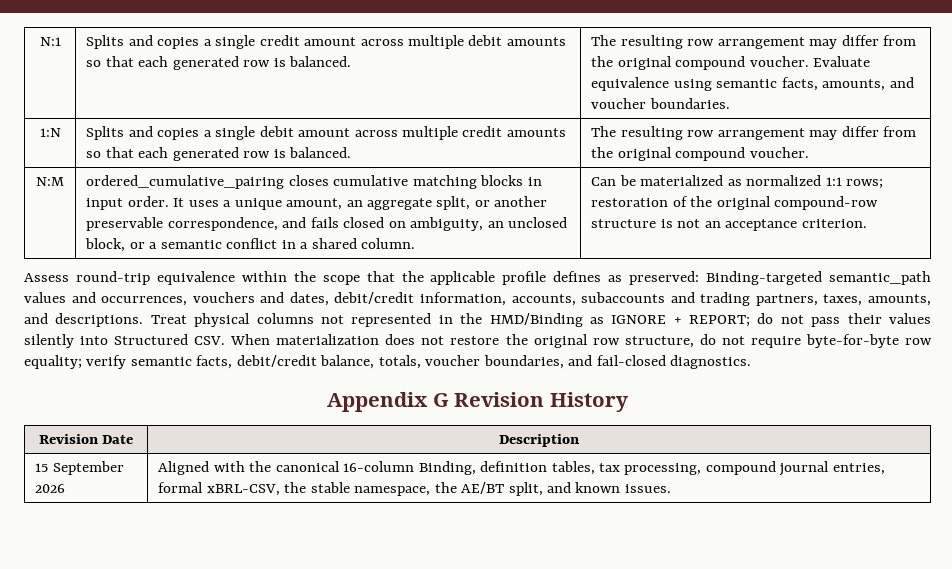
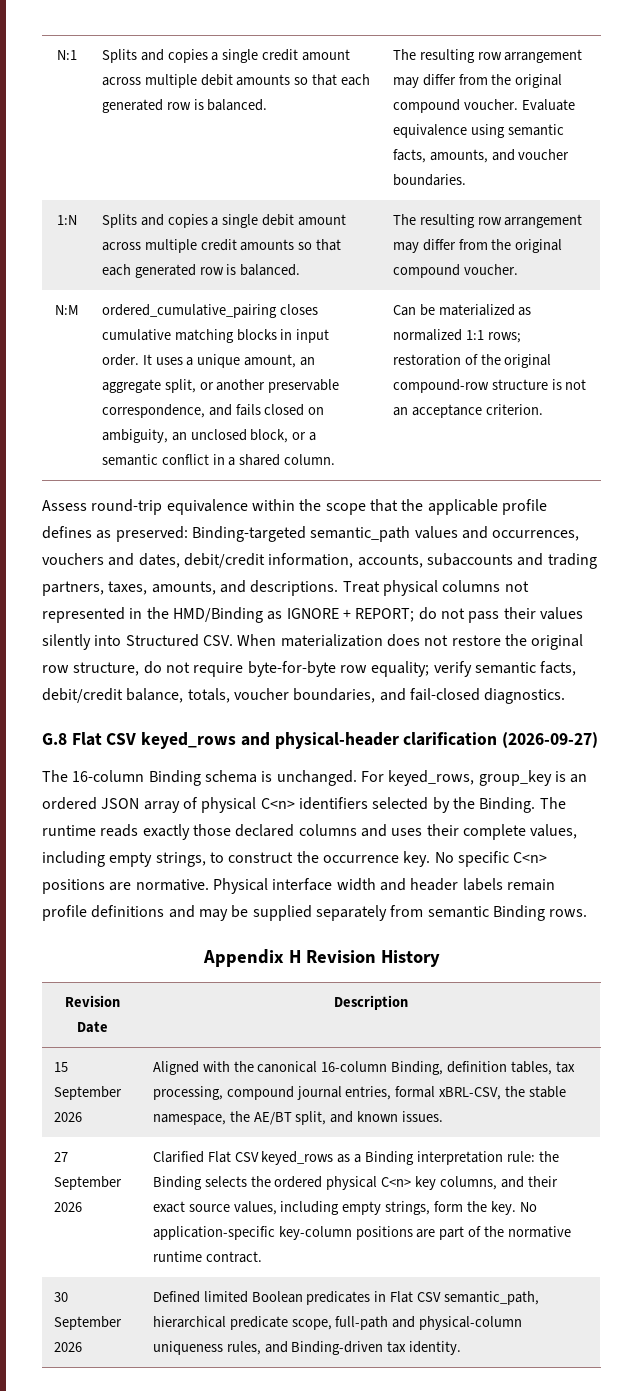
(752, 362) none -> [42,732,599,749] [42,770,588,786] [42,797,566,813] [42,824,578,840] [42,851,548,867] [42,878,555,894] [42,905,588,921] // G.8 Flat CSV keyed_rows and physical-header clarification (2026-09-27) // The 16-column Binding schema is unchanged. For keyed_rows, group_key is an ordered JSON array of physical C<n> identifiers selected by the Binding. The runtime reads exactly those declared columns and uses their complete values, including empty strings, to construct the occurrence key. No specific C<n> positions are normative. Physical interface width and header labels remain profile definitions and may be supplied separately from semantic Binding rows.
[432,393,449,407] G -> [288,950,301,963] H
(671, 488) none -> [53,1152,68,1162] [53,1176,122,1190] [53,1202,82,1212] [152,1151,559,1165] [152,1176,558,1190] [152,1201,537,1215] [152,1226,572,1240] [152,1251,262,1263] [53,1292,68,1302] [53,1316,122,1330] [53,1342,82,1352] [152,1291,540,1305] [152,1316,523,1330] [152,1341,462,1355] // 27 September 2026 | Clarified Flat CSV keyed_rows as a Binding interpretation rule: the Binding selects the ordered physical C<n> key columns, and their exact source values, including empty strings, form the key. No application-specific key-column positions are part of the normative runtime contract. // 30 September 2026 | Defined limited Boolean predicates in Flat CSV semantic_path, hierarchical predicate scope, full-path and physical-column uniqueness rules, and Binding-driven tax identity.

